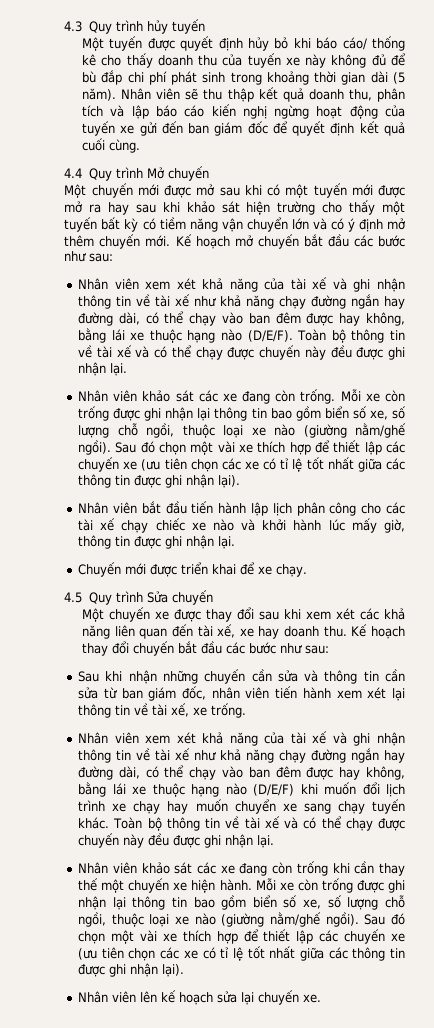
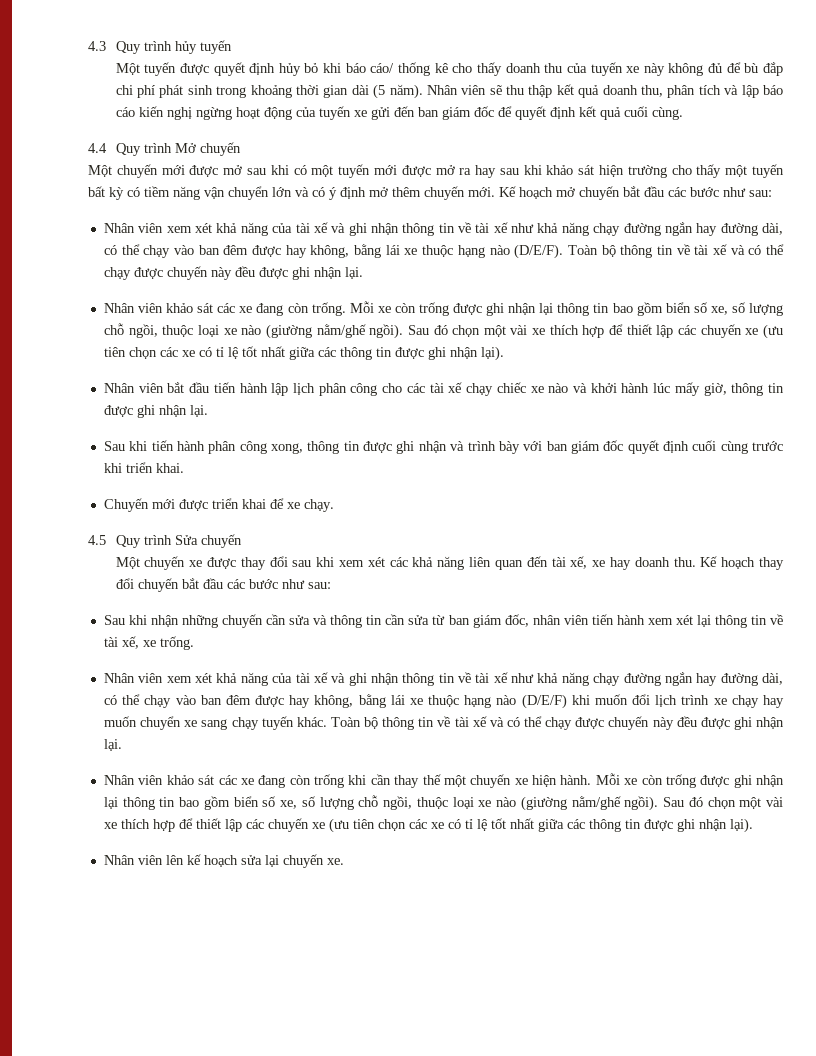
(236, 542) none -> [104,440,783,454] [104,462,185,473] // Sau khi tiến hành phân công xong, thông tin được ghi nhận và trình bày với ban giám đốc quyết định cuối cùng trước khi triển khai.

